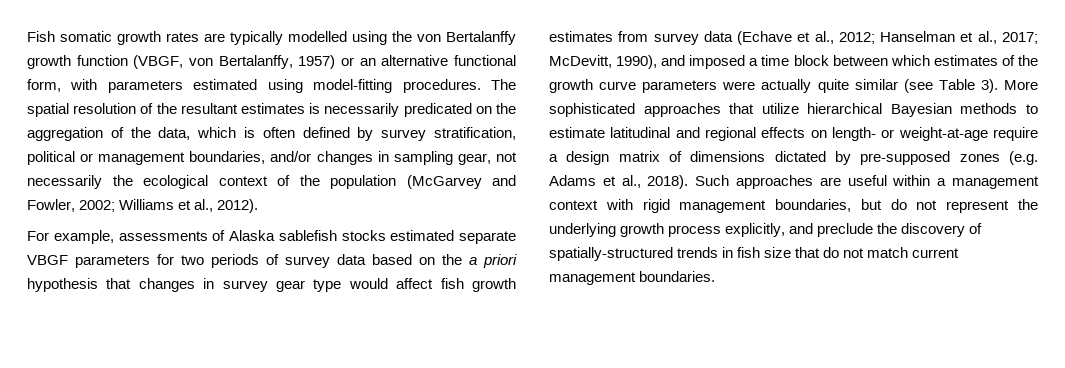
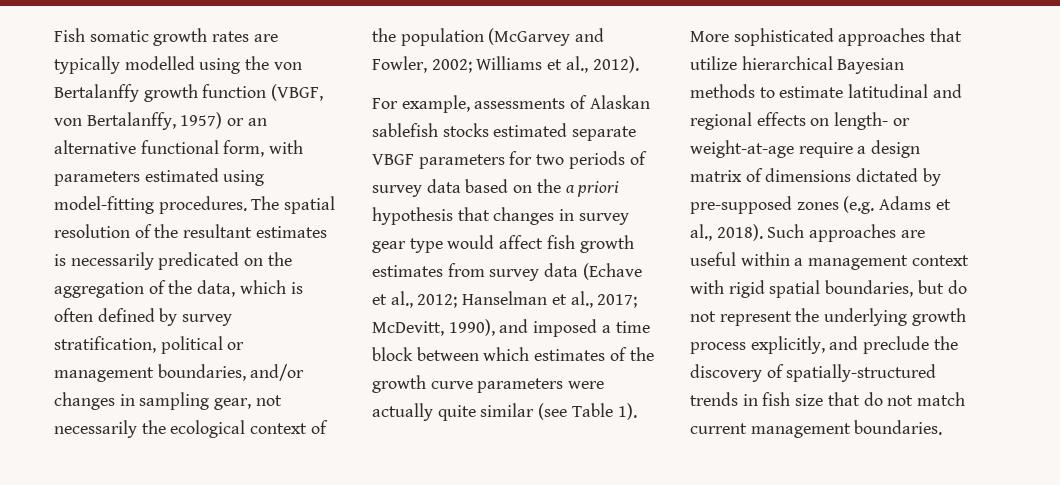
[229,230,275,241] Alaska -> [589,95,650,109] Alaskan
[980,79,998,93] 3). -> [617,403,637,420] 1).
[679,200,767,213] management -> [769,280,821,298] spatial

